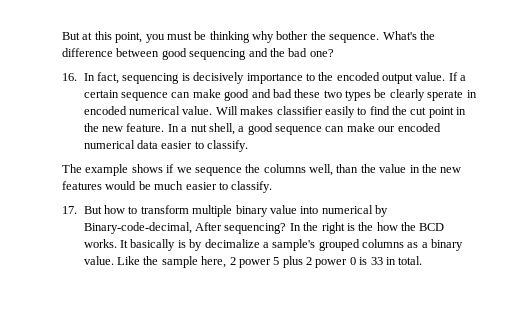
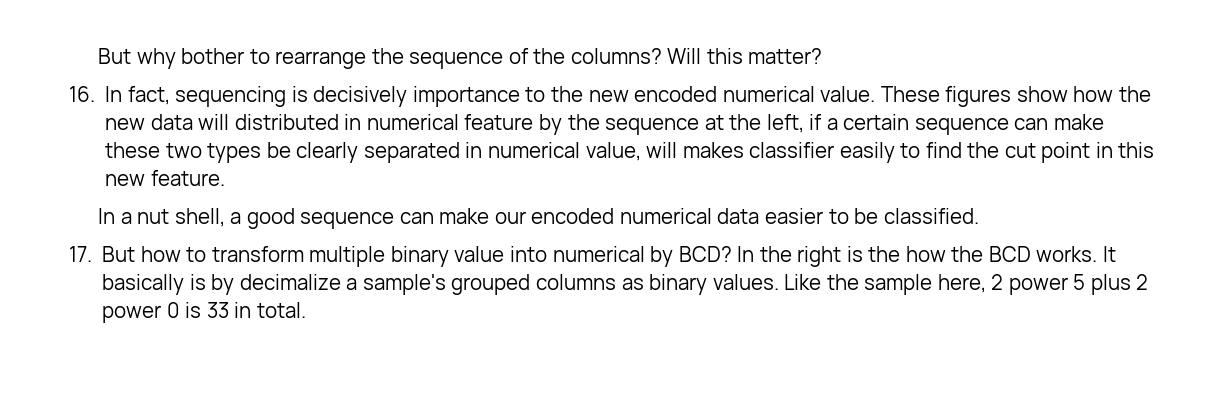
[62,31,435,43] [62,48,334,60] But at this point, you must be thinking why bother the sequence. What's the difference between good sequencing and the bad one? -> [98,48,823,69] But why bother to rearrange the sequence of the columns? Will this matter?
[336,72,458,84] encoded output value. If -> [588,86,1151,107] [105,114,823,135] new encoded numerical value. These figures show how the new data will distributed in numerical feature by the sequence at the left, if
[224,89,292,101] good and bad -> (1104, 122) none
[427,90,477,101] [83,106,238,115] sperate in encoded numerical value. Will -> [363,142,678,163] separated in numerical value, will
[83,123,99,132] the -> [1118,142,1155,158] this
(165, 127) none -> (225, 178) //
[207,140,249,152] [62,164,462,176] [62,181,273,193] classify. // The example shows if we sequence the columns well, than the value in the new features would be much easier to classify. -> [854,208,979,224] be classified.
[83,222,287,234] Binary-code-decimal, After sequencing? -> [678,246,732,262] BCD?
[421,239,464,251] [83,256,114,265] a binary value. -> [649,274,779,295] binary values.

